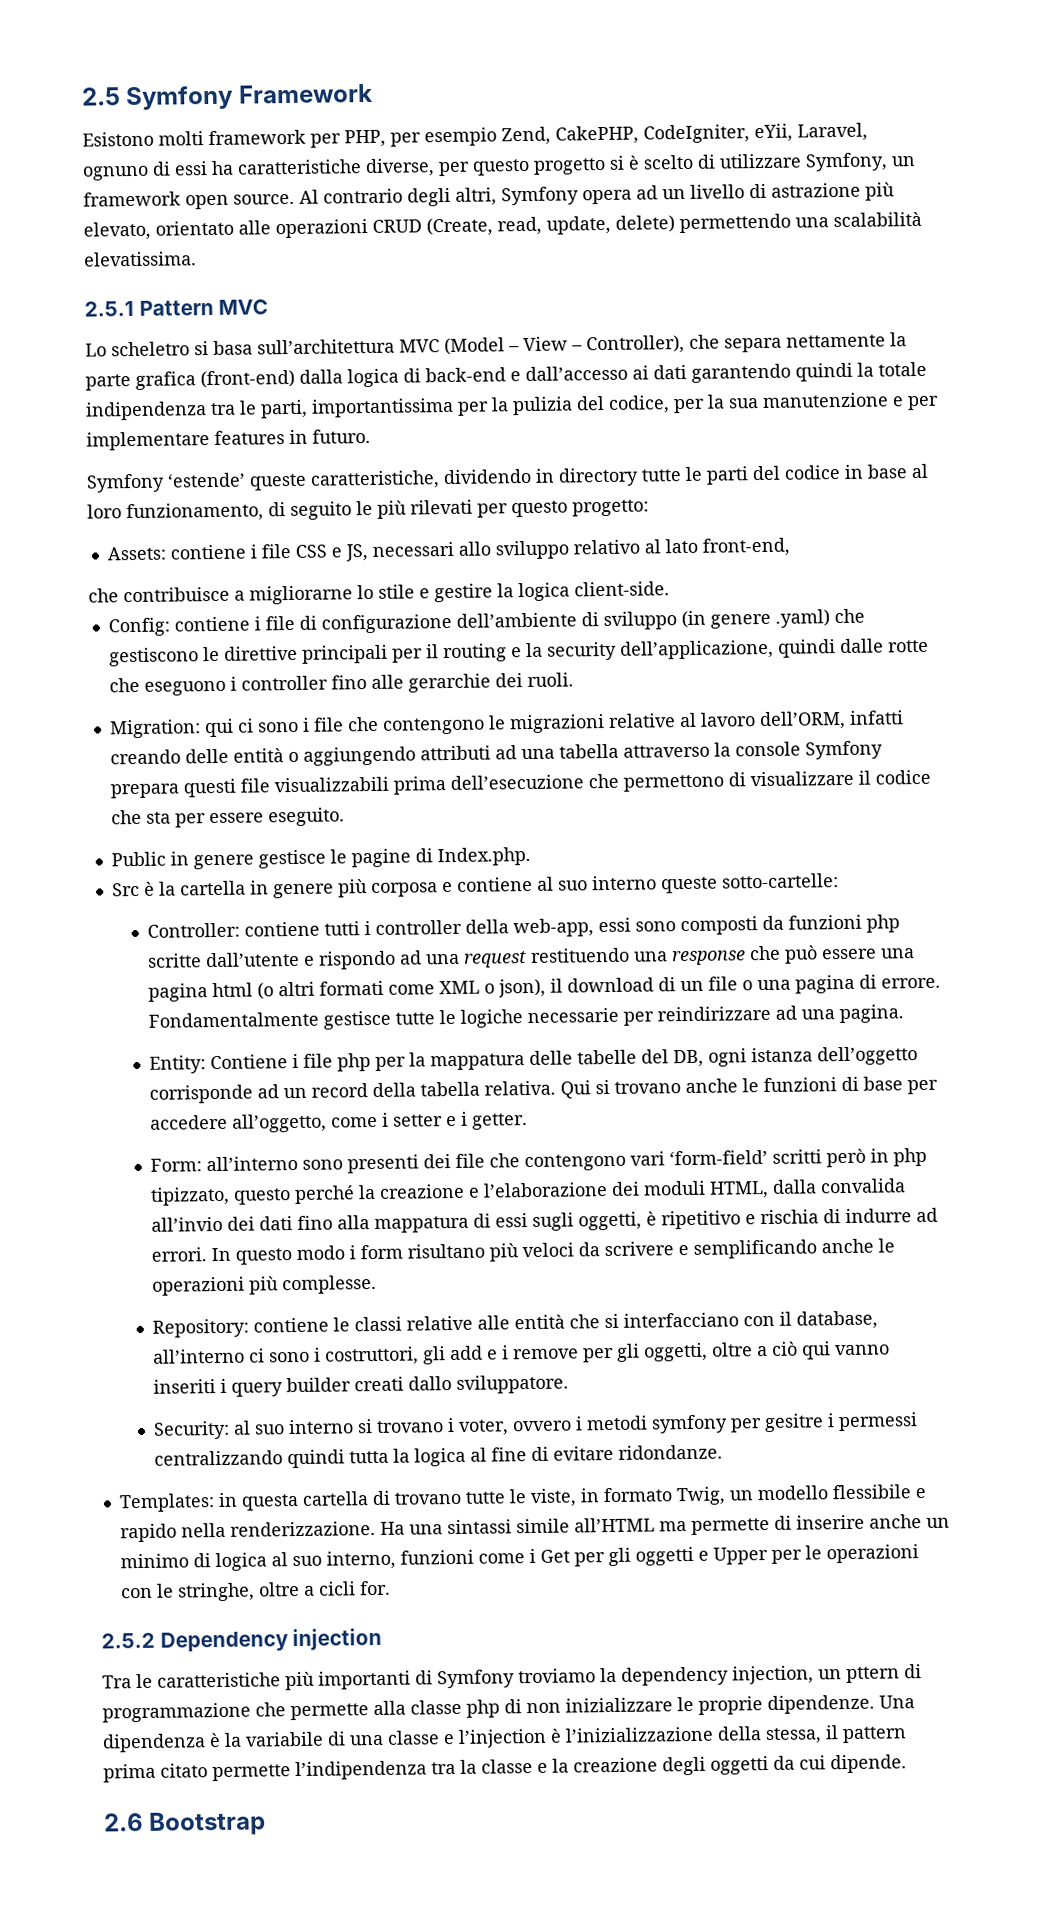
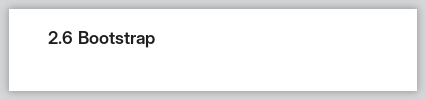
[81,83,373,111] [82,122,868,148] [82,152,916,181] [83,182,895,210] [83,211,922,241] [84,251,197,267] [84,299,269,317] [85,332,907,357] [85,361,927,391] [85,392,939,421] [86,428,371,451] [86,463,928,493] [87,499,649,523] [106,537,790,562] [88,581,670,605] [107,608,865,637] [108,638,929,667] [108,672,574,696] [109,710,904,739] [109,740,883,766] [109,769,931,799] [110,807,345,828] [110,846,531,870] [111,873,839,899] [147,914,901,938] [147,945,916,970] [148,974,942,1002] [148,1004,905,1030] [149,1046,919,1074] [149,1076,939,1104] [150,1111,529,1133] [150,1147,928,1174] [150,1178,907,1206] [151,1207,939,1233] [151,1238,896,1265] [152,1274,378,1296] [152,1310,879,1338] [153,1341,891,1366] [153,1374,570,1397] [153,1412,919,1440] [154,1444,724,1469] [118,1484,926,1513] [119,1514,950,1543] [119,1544,919,1572] [120,1580,391,1602] [101,1627,383,1653] [102,1664,922,1691] [102,1694,915,1723] [102,1725,907,1753] [103,1754,907,1783] 2.5 Symfony Framework // Esistono molti framework per PHP, per esempio Zend, CakePHP, CodeIgniter, eYii, Laravel, ognuno di essi ha caratteristiche diverse, per questo progetto si è scelto di utilizzare Symfony, un framework open source. Al contrario degli altri, Symfony opera ad un livello di astrazione più elevato, orientato alle operazioni CRUD (Create, read, update, delete) permettendo una scalabilità elevatissima. // 2.5.1 Pattern MVC // Lo scheletro si basa sull’architettura MVC (Model – View – Controller), che separa nettamente la parte grafica (front-end) dalla logica di back-end e dall’accesso ai dati garantendo quindi la totale indipendenza tra le parti, importantissima per la pulizia del codice, per la sua manutenzione e per implementare features in futuro. // Symfony ‘estende’ queste caratteristiche, dividendo in directory tutte le parti del codice in base al loro funzionamento, di seguito le più rilevati per questo progetto: // Assets: contiene i file CSS e JS, necessari allo sviluppo relativo al lato front-end, // che contribuisce a migliorarne lo stile e gestire la logica client-side. // Config: contiene i file di configurazione dell’ambiente di sviluppo (in genere .yaml) che gestiscono le direttive principali per il routing e la security dell’applicazione, quindi dalle rotte che eseguono i controller fino alle gerarchie dei ruoli. // Migration: qui ci sono i file che contengono le migrazioni relative al lavoro dell’ORM, infatti creando delle entità o aggiungendo attributi ad una tabella attraverso la console Symfony prepara questi file visualizzabili prima dell’esecuzione che permettono di visualizzare il codice che sta per essere eseguito. // Public in genere gestisce le pagine di Index.php. // Src è la cartella in genere più corposa e contiene al suo interno queste sotto-cartelle: // Controller: contiene tutti i controller della web-app, essi sono composti da funzioni php scritte dall’utente e rispondo ad una request restituendo una response che può essere una pagina html (o altri formati come XML o json), il download di un file o una pagina di errore. Fondamentalmente gestisce tutte le logiche necessarie per reindirizzare ad una pagina. // Entity: Contiene i file php per la mappatura delle tabelle del DB, ogni istanza dell’oggetto corrisponde ad un record della tabella relativa. Qui si trovano anche le funzioni di base per accedere all’oggetto, come i setter e i getter. // Form: all’interno sono presenti dei file che contengono vari ‘form-field’ scritti però in php tipizzato, questo perché la creazione e l’elaborazione dei moduli HTML, dalla convalida all’invio dei dati fino alla mappatura di essi sugli oggetti, è ripetitivo e rischia di indurre ad errori. In questo modo i form risultano più veloci da scrivere e semplificando anche le operazioni più complesse. // Repository: contiene le classi relative alle entità che si interfacciano con il database, all’interno ci sono i costruttori, gli add e i remove per gli oggetti, oltre a ciò qui vanno inseriti i query builder creati dallo sviluppatore. // Security: al suo interno si trovano i voter, ovvero i metodi symfony per gesitre i permessi centralizzando quindi tutta la logica al fine di evitare ridondanze. // Templates: in questa cartella di trovano tutte le viste, in formato Twig, un modello flessibile e rapido nella renderizzazione. Ha una sintassi simile all’HTML ma permette di inserire anche un minimo di logica al suo interno, funzioni come i Get per gli oggetti e Upper per le operazioni con le stringhe, oltre a cicli for. // 2.5.2 Dependency injection // Tra le caratteristiche più importanti di Symfony troviamo la dependency injection, un pttern di programmazione che permette alla classe php di non inizializzare le proprie dipendenze. Una dipendenza è la variabile di una classe e l’injection è l’inizializzazione della stessa, il pattern prima citato permette l’indipendenza tra la classe e la creazione degli oggetti da cui dipende. // -> (48, 37) none

